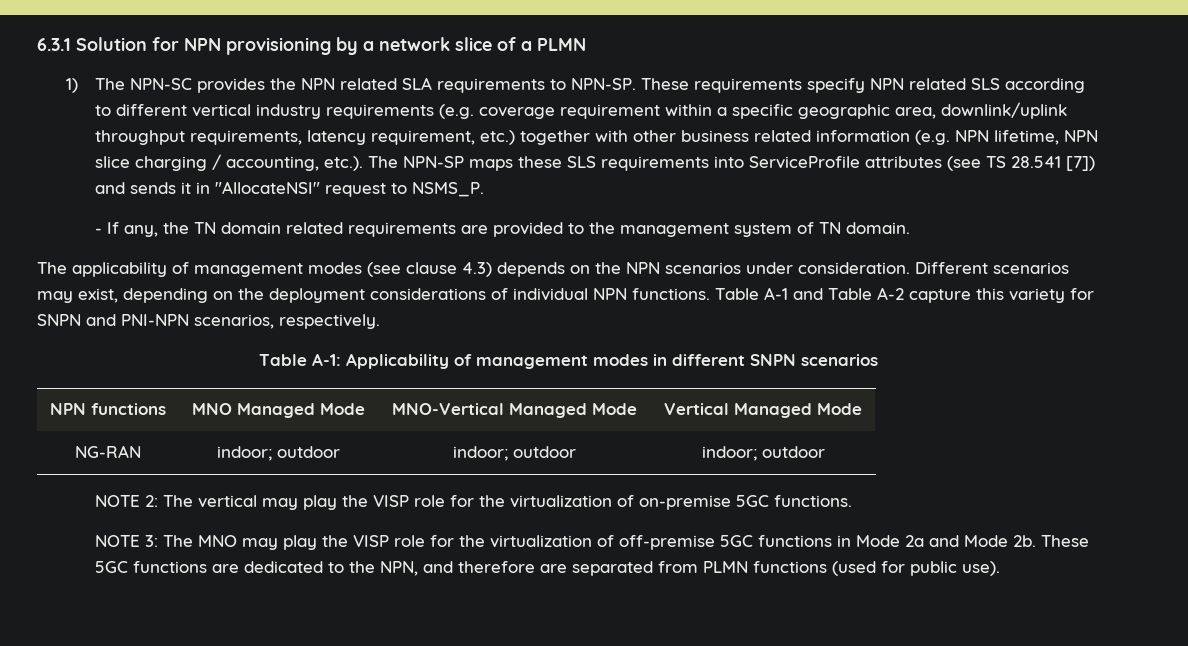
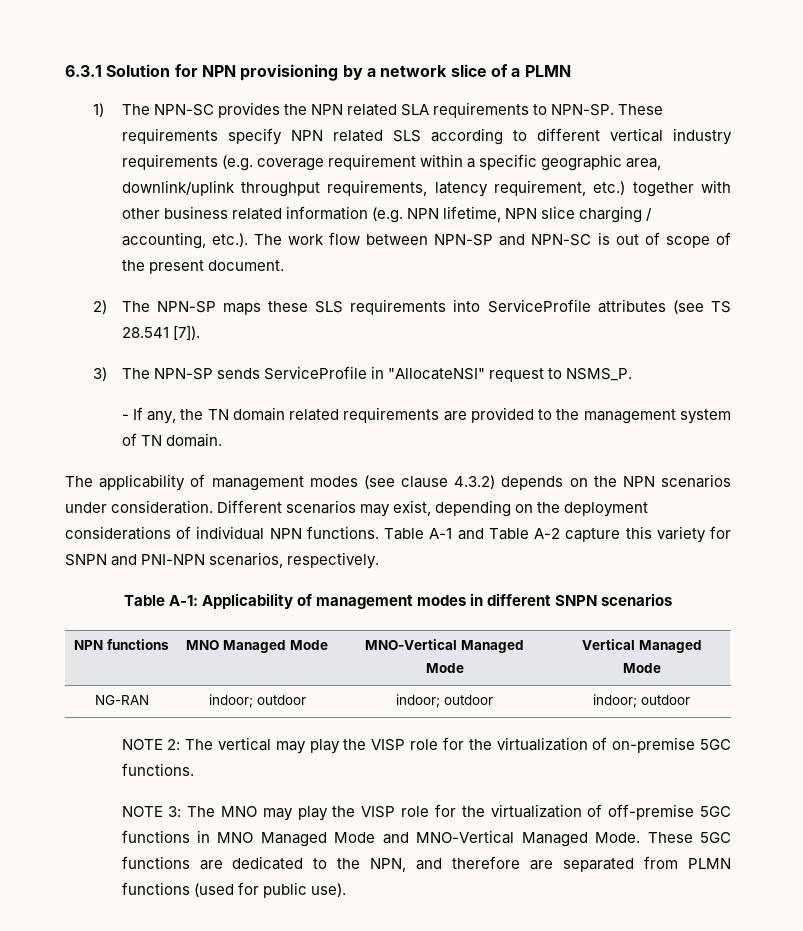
(399, 162) none -> [287,232,731,248] [121,260,284,274] [93,300,150,314] work flow between NPN-SP and NPN-SC is out of scope of the present document. // 2) The
[1066,156,1096,171] [95,182,192,194] [7]) and sends it -> [172,326,200,340] [93,366,367,381] [7]). // 3) The NPN-SP sends ServiceProfile
[462,262,492,277] 4.3) -> [454,475,496,489] 4.3.2)
[856,535,1037,547] Mode 2a and Mode 2b. -> [217,830,641,847] MNO Managed Mode and MNO-Vertical Managed Mode.

